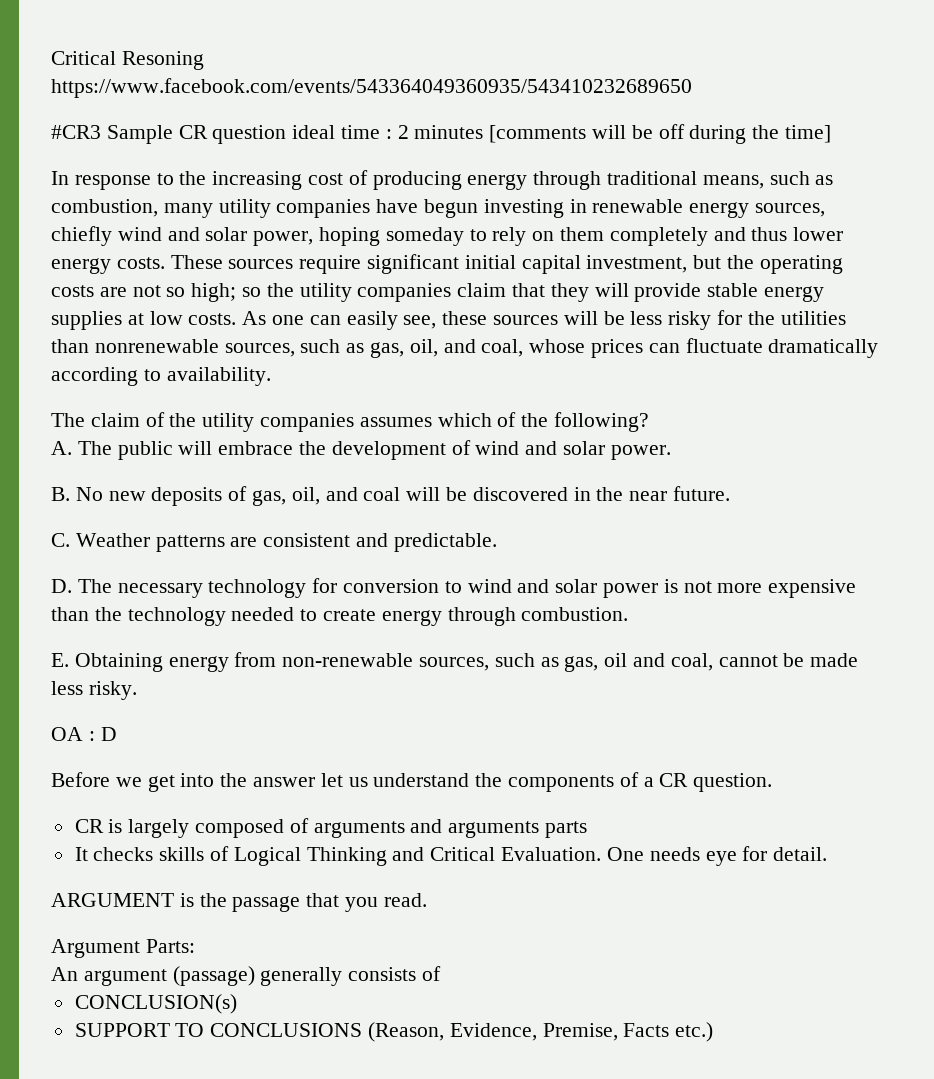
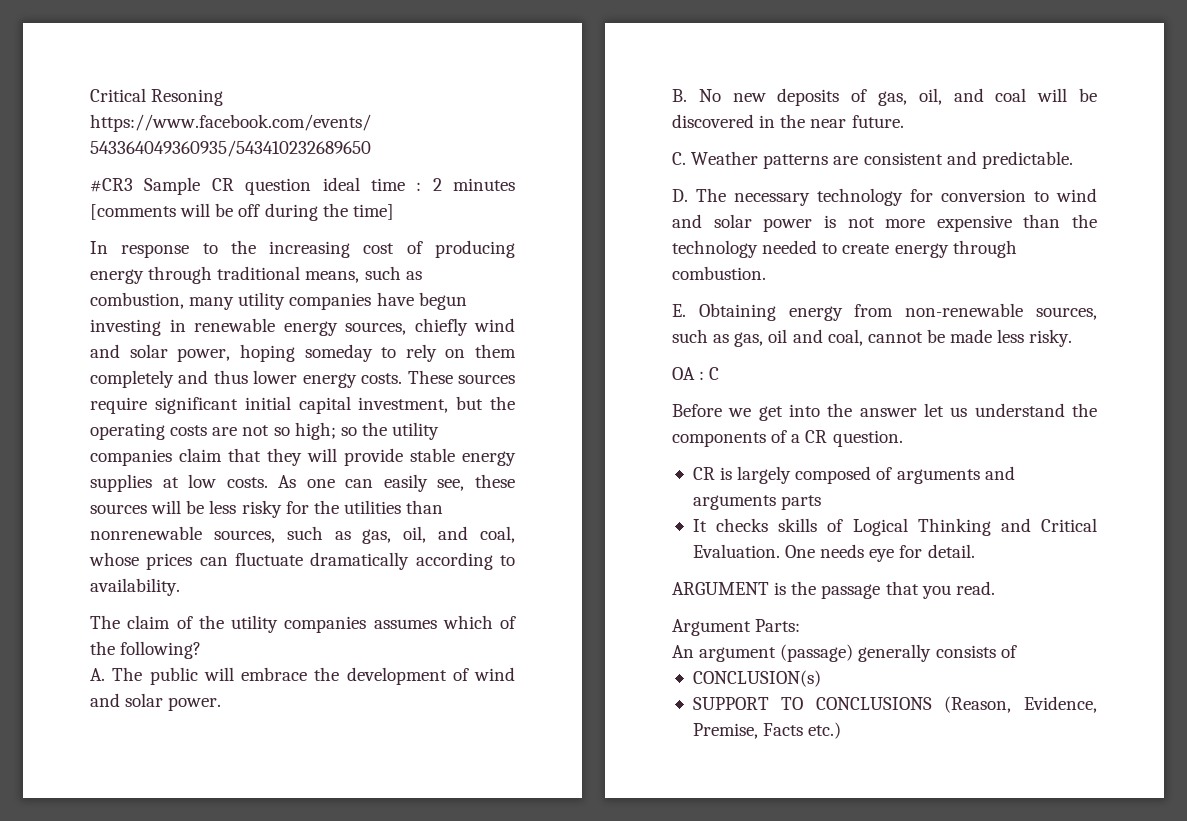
[100,727,117,741] D -> [709,367,720,380] C

